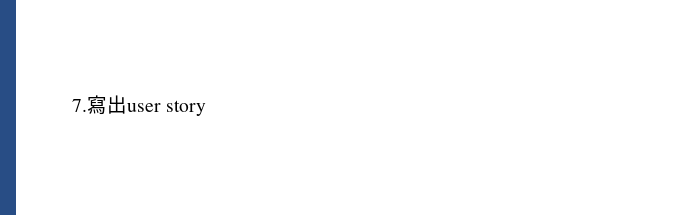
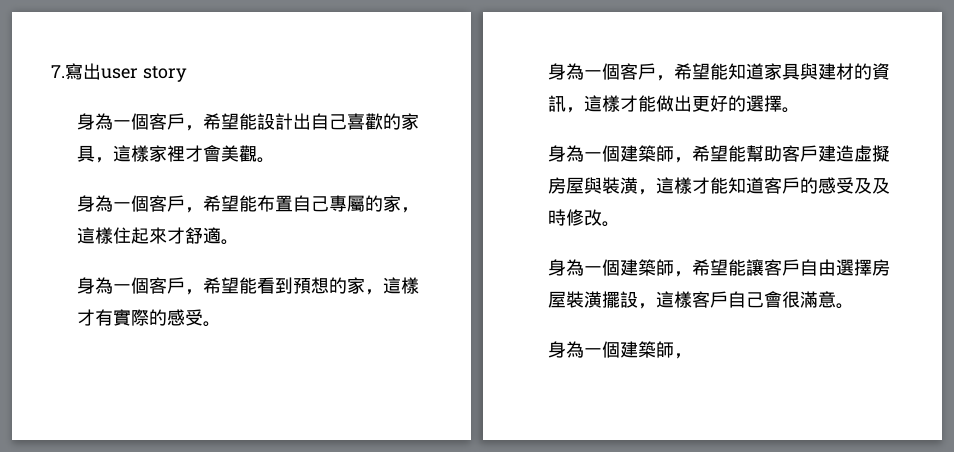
(207, 108) none -> [76,113,419,131] [76,145,275,163] [76,195,419,213] [76,227,239,245] [76,277,419,295] [76,309,221,327] [547,63,890,81] [547,95,800,113] [547,145,890,163] [547,177,890,195] [547,209,620,227] [547,259,890,277] [547,291,854,309] [547,341,692,359] // 身為一個客戶，希望能設計出自己喜歡的家具，這樣家裡才會美觀。 // 身為一個客戶，希望能布置自己專屬的家，這樣住起來才舒適。 // 身為一個客戶，希望能看到預想的家，這樣才有實際的感受。 // 身為一個客戶，希望能知道家具與建材的資訊，這樣才能做出更好的選擇。 // 身為一個建築師，希望能幫助客戶建造虛擬房屋與裝潢，這樣才能知道客戶的感受及及時修改。 // 身為一個建築師，希望能讓客戶自由選擇房屋裝潢擺設，這樣客戶自己會很滿意。 // 身為一個建築師，

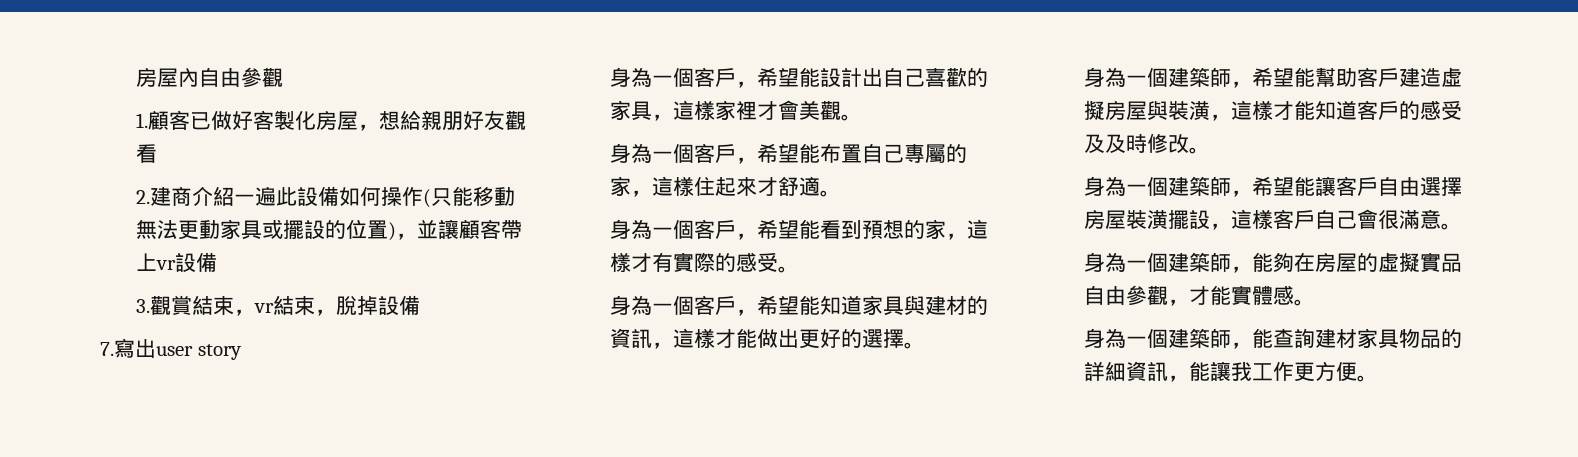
(51, 71) none -> [135,67,283,88] [135,110,526,131] [135,144,157,163] [135,186,515,208] [135,219,522,241] [135,252,217,272] [135,295,420,316] 房屋內自由參觀 // 1.顧客已做好客製化房屋，想給親朋好友觀看 // 2.建商介紹一遍此設備如何操作(只能移動無法更動家具或擺設的位置)，並讓顧客帶上vr設備 // 3.觀賞結束，vr結束，脫掉設備 //
(692, 356) none -> [1251,252,1462,272] [1083,285,1315,306] [1083,328,1462,349] [1083,361,1378,382] 能夠在房屋的虛擬實品自由參觀，才能實體感。 // 身為一個建築師，能查詢建材家具物品的詳細資訊，能讓我工作更方便。

